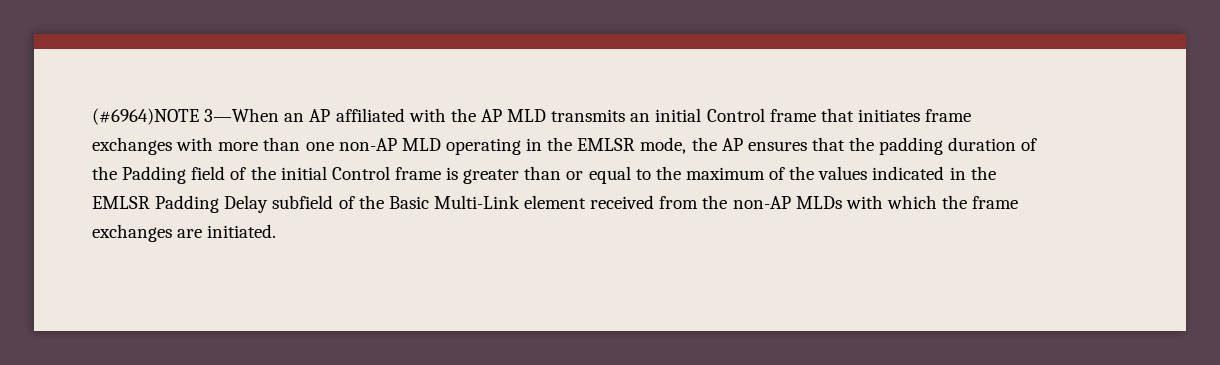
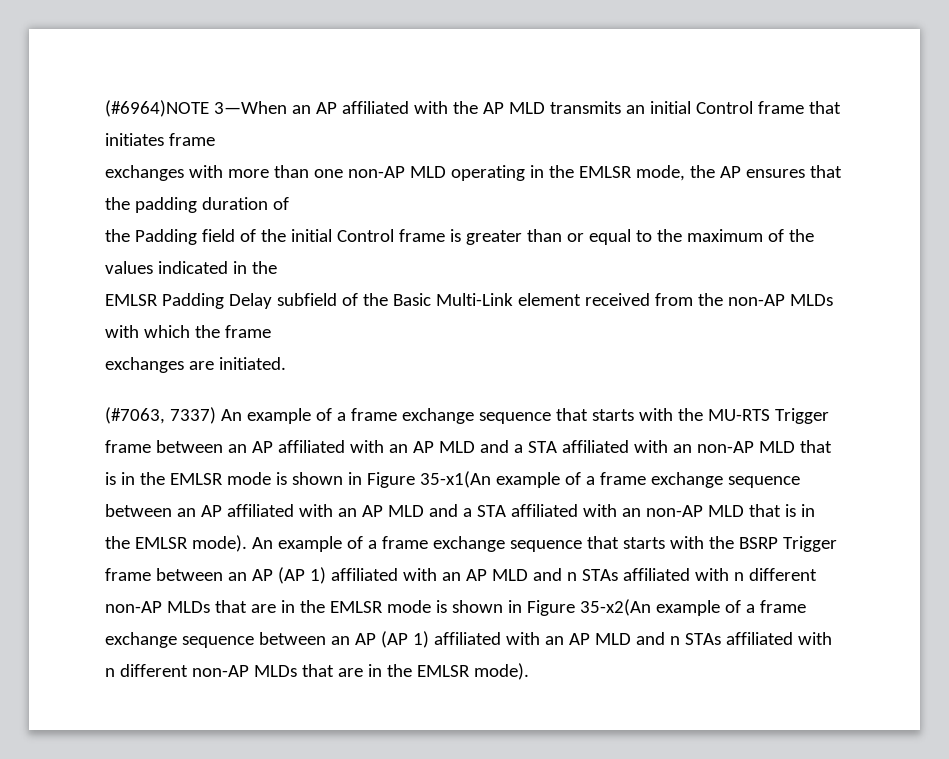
(277, 231) none -> [105,407,829,424] [105,440,832,453] [105,471,800,488] [105,504,815,517] [105,535,837,552] [105,567,817,584] [105,599,806,616] [105,631,832,648] [105,663,529,680] // (#7063, 7337) An example of a frame exchange sequence that starts with the MU-RTS Trigger frame between an AP affiliated with an AP MLD and a STA affiliated with an non-AP MLD that is in the EMLSR mode is shown in Figure 35-x1(An example of a frame exchange sequence between an AP affiliated with an AP MLD and a STA affiliated with an non-AP MLD that is in the EMLSR mode). An example of a frame exchange sequence that starts with the BSRP Trigger frame between an AP (AP 1) affiliated with an AP MLD and n STAs affiliated with n different non-AP MLDs that are in the EMLSR mode is shown in Figure 35-x2(An example of a frame exchange sequence between an AP (AP 1) affiliated with an AP MLD and n STAs affiliated with n different non-AP MLDs that are in the EMLSR mode).

